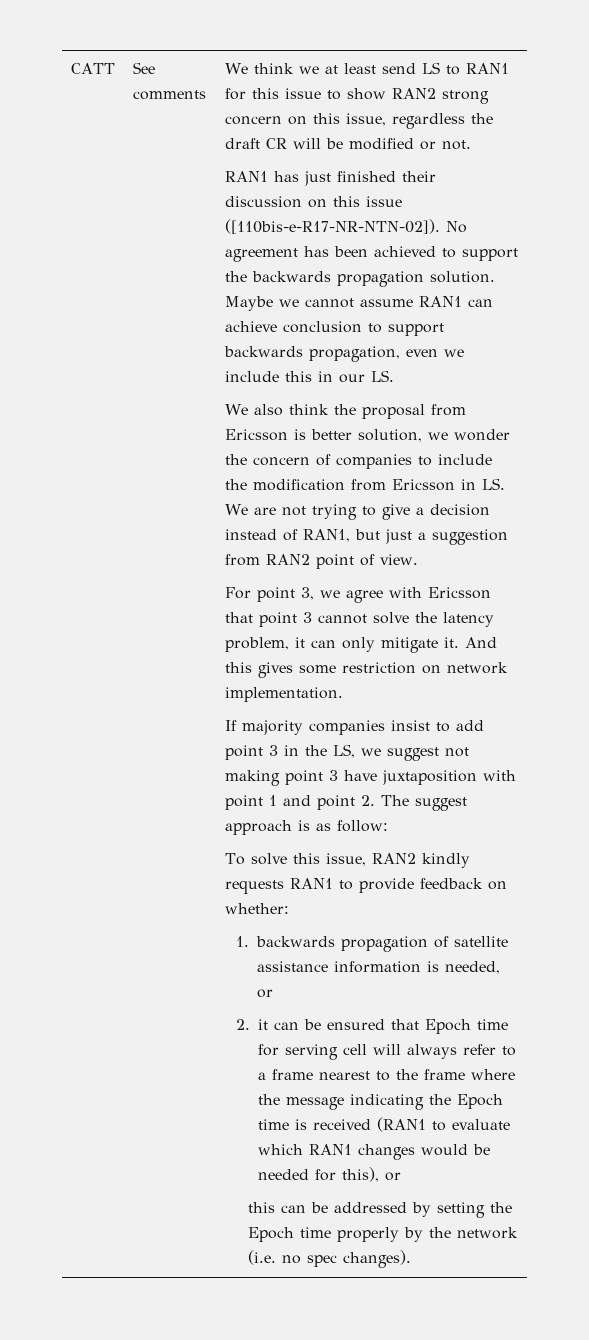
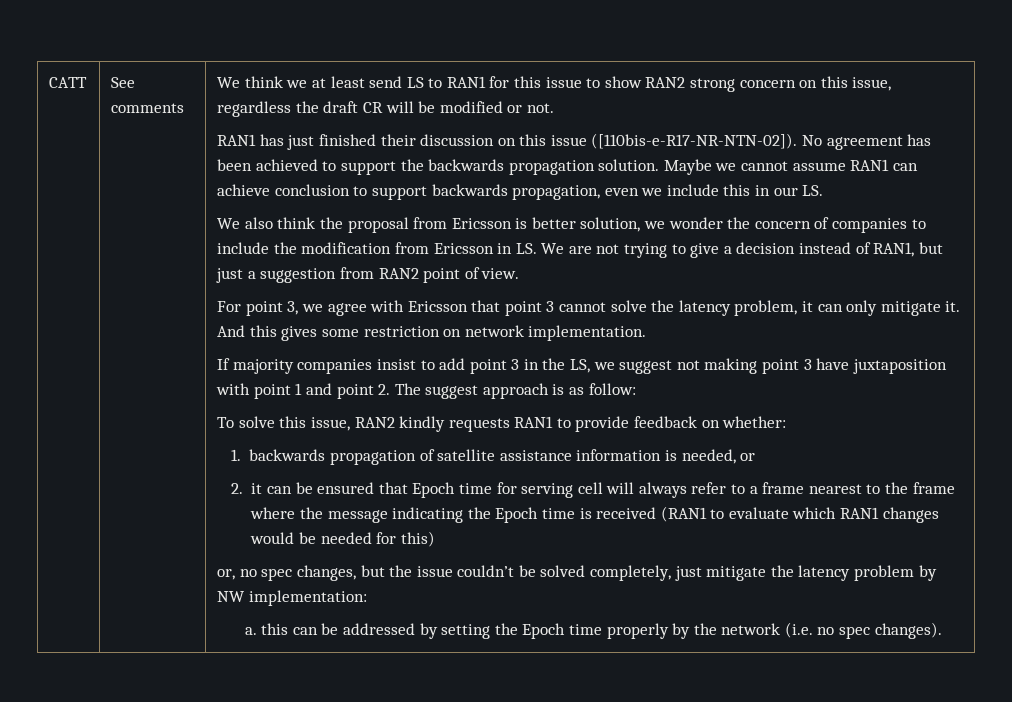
[342,1167,402,1182] this), or // -> [400,531,435,547] [217,565,937,581] [217,590,367,606] [244,627,257,635] this) // or, no spec changes, but the issue couldn’t be solved completely, just mitigate the latency problem by NW implementation: // a.

